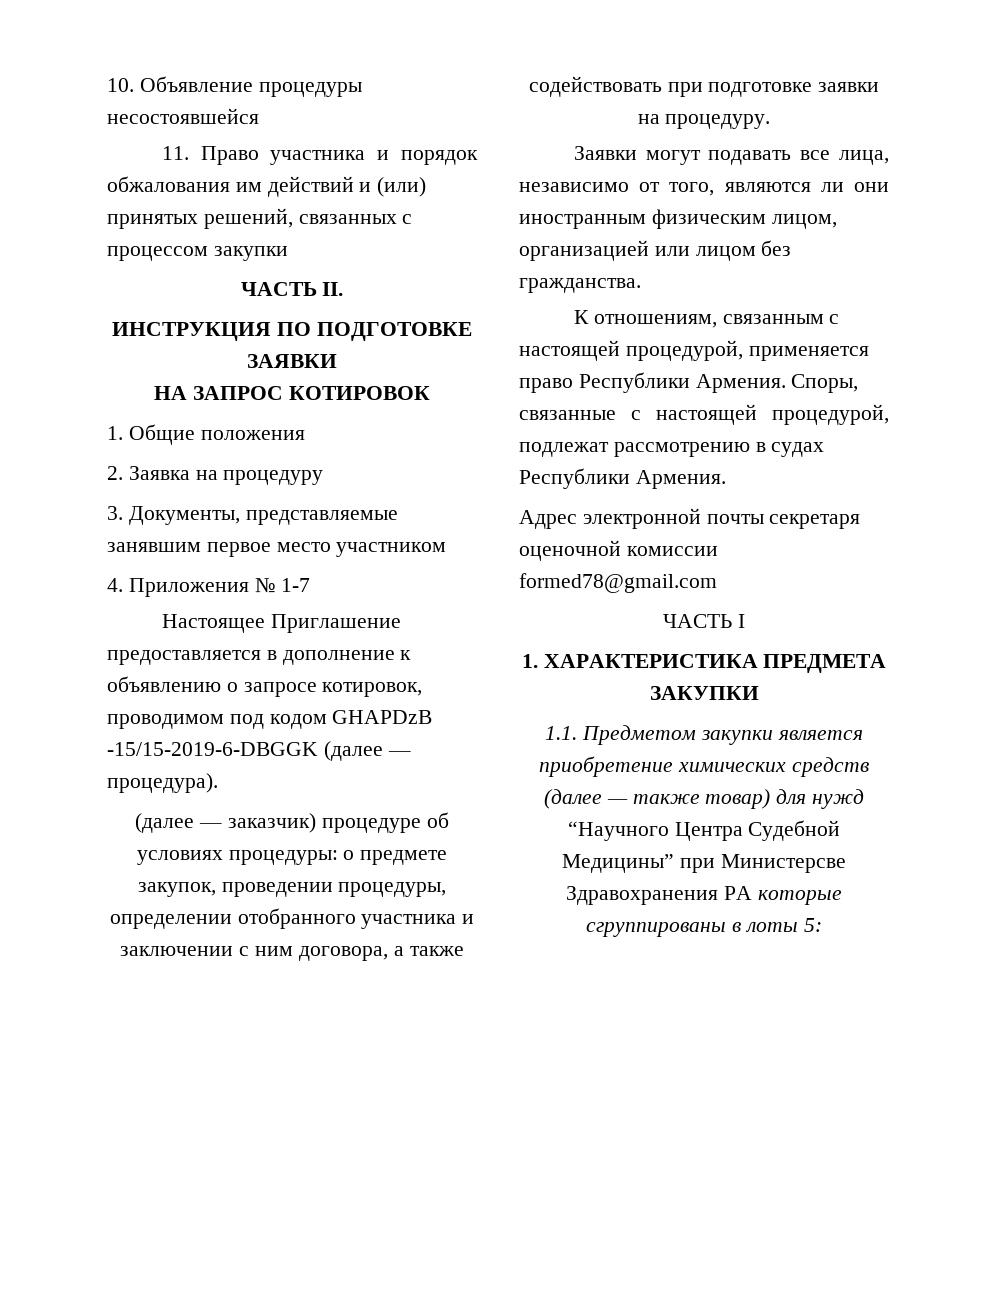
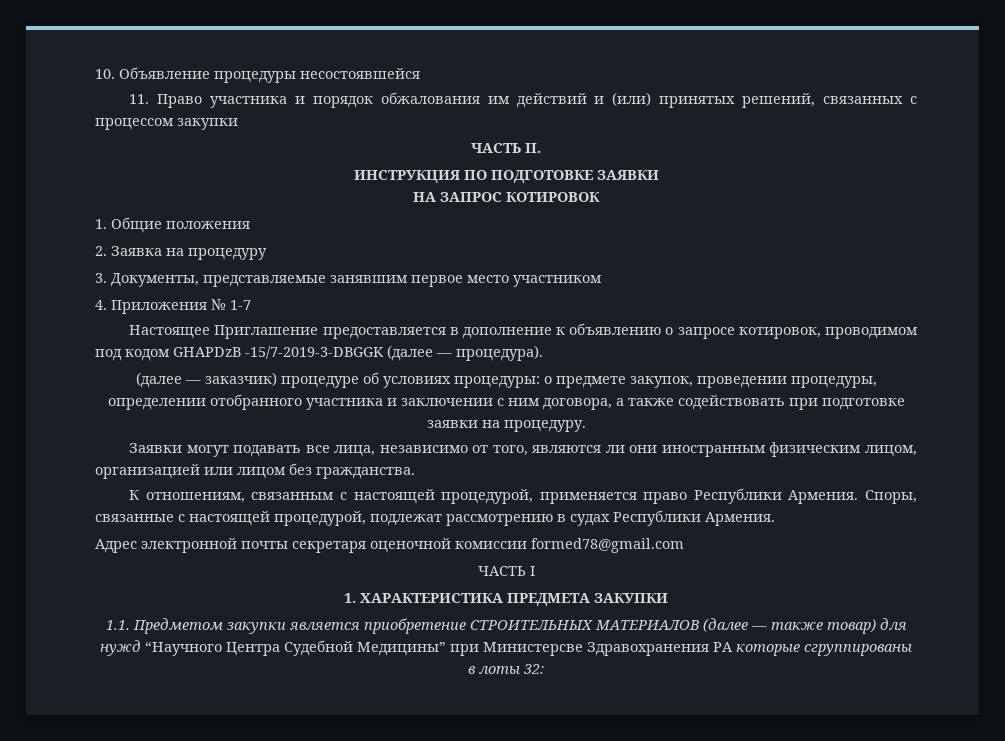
[107,742,318,756] -15/15-2019-6-DBGGK -> [245,346,384,359] -15/7-2019-3-DBGGK
[678,757,869,777] химических средств -> [469,620,700,630] СТРОИТЕЛЬНЫХ МАТЕРИАЛОВ
[803,918,822,932] 5: -> [523,664,544,674] 32:

